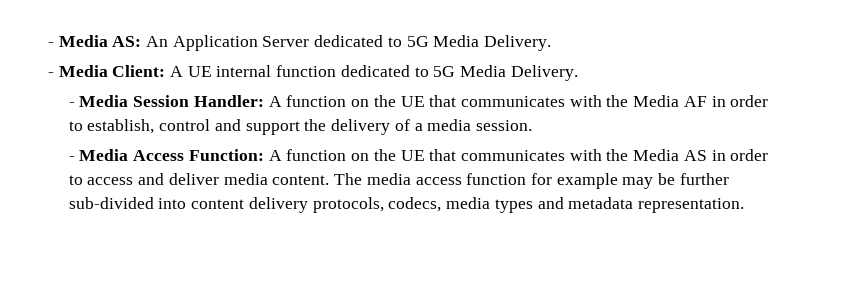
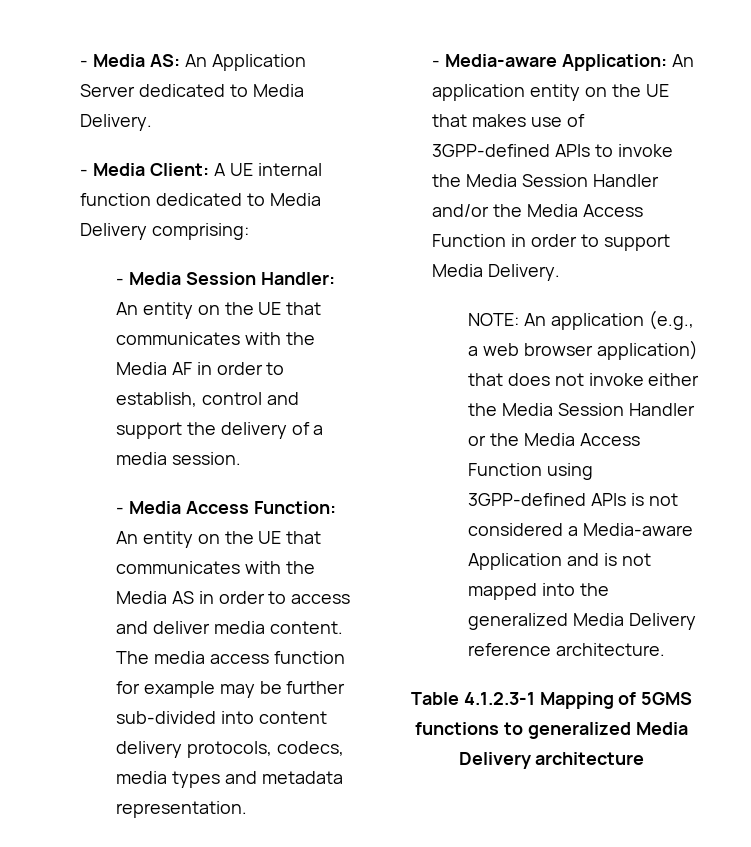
[406,36,429,47] 5G -> (249, 90) none
[433,65,578,81] 5G Media Delivery. -> [270,193,322,206] [80,223,250,240] Media Delivery comprising:
[268,95,347,107] A function -> [115,302,193,319] An entity
[268,149,347,161] A function -> [115,531,193,548] An entity
(744, 205) none -> [432,54,695,71] [432,84,669,101] [432,114,586,127] [432,144,674,157] [432,174,660,187] [432,204,644,217] [432,234,670,251] [432,264,561,281] [467,310,694,330] [467,340,698,360] [467,373,700,386] [467,403,695,416] [467,433,640,446] [467,463,593,480] [467,493,678,506] [467,523,693,536] [467,553,651,570] [467,583,609,600] [467,613,696,630] [467,643,665,656] [410,692,693,709] [415,722,688,739] [458,752,645,769] // - Media-aware Application: An application entity on the UE that makes use of 3GPP-defined APIs to invoke the Media Session Handler and/or the Media Access Function in order to support Media Delivery. // NOTE: An application (e.g., a web browser application) that does not invoke either the Media Session Handler or the Media Access Function using 3GPP-defined APIs is not considered a Media-aware Application and is not mapped into the generalized Media Delivery reference architecture. // Table 4.1.2.3-1 Mapping of 5GMS functions to generalized Media Delivery architecture

